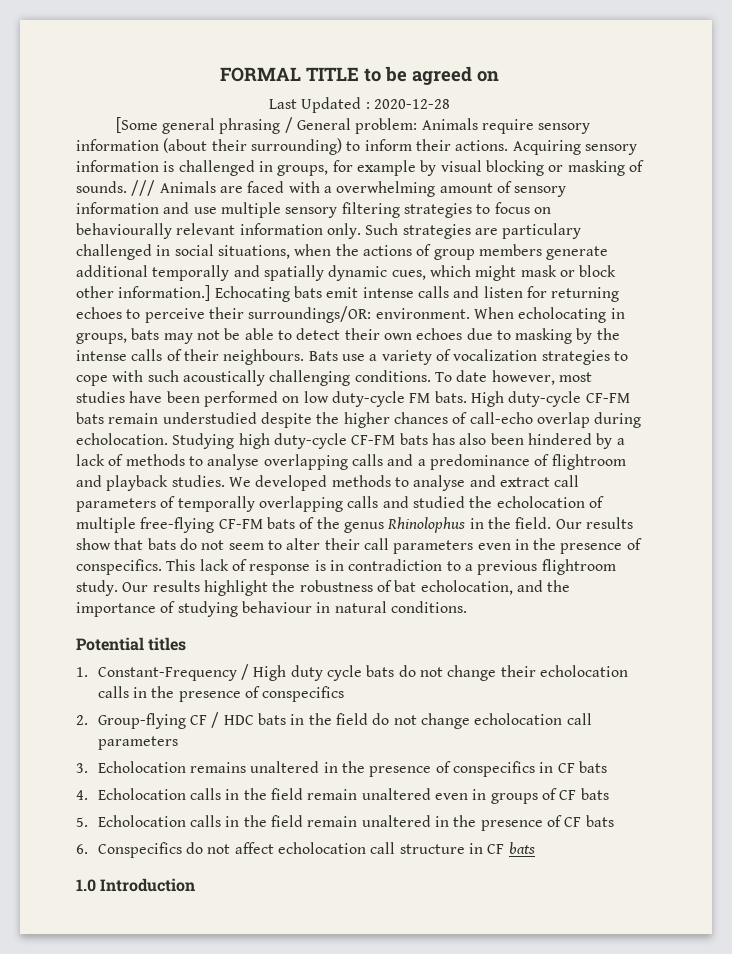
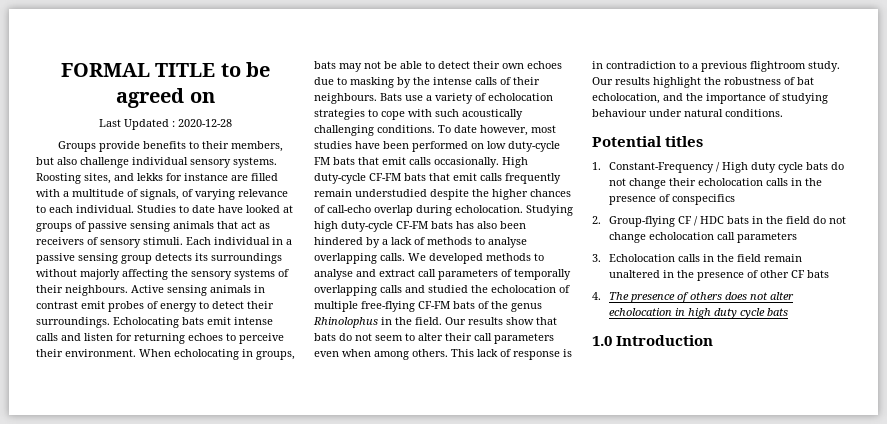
[115,117,591,134] [76,138,637,155] [76,160,644,176] [76,180,567,197] [76,202,551,218] [76,223,582,239] [76,244,609,260] [76,265,617,281] [76,285,290,302] [Some general phrasing / General problem: Animals require sensory information (about their surrounding) to inform their actions. Acquiring sensory information is challenged in groups, for example by visual blocking or masking of sounds. /// Animals are faced with a overwhelming amount of sensory information and use multiple sensory filtering strategies to focus on behaviourally relevant information only. Such strategies are particulary challenged in social situations, when the actions of group members generate additional temporally and spatially dynamic cues, which might mask or block other information.] Echocating -> [58,141,284,152] [36,157,277,168] [36,173,278,184] [36,189,288,200] [36,205,293,213] [36,221,270,232] [36,237,292,248] [36,253,282,264] [36,269,289,280] [36,285,265,296] [36,301,274,312] [36,317,179,328] Groups provide benefits to their members, but also challenge individual sensory systems. Roosting sites, and lekks for instance are filled with a multitude of signals, of varying relevance to each individual. Studies to date have looked at groups of passive sensing animals that act as receivers of sensory stimuli. Each individual in a passive sensing group detects its surroundings without majorly affecting the sensory systems of their neighbours. Active sensing animals in contrast emit probes of energy to detect their surroundings. Echolocating
[248,306,372,323] surroundings/OR: -> (63, 353) none
[453,349,538,361] vocalization -> [488,93,553,101] echolocation
[434,391,630,407] [76,412,104,424] bats. High duty-cycle CF-FM bats -> [333,157,528,168] [314,173,561,184] bats that emit calls occasionally. High duty-cycle CF-FM bats that emit calls frequently
[351,454,626,470] [76,475,225,491] calls and a predominance of flightroom and playback studies. -> [380,253,405,261] calls.
[514,538,642,554] [76,559,162,575] in the presence of conspecifics. -> [342,349,448,360] when among others.
[316,602,331,613] in -> [649,109,682,117] under
[189,761,607,777] [76,788,609,804] [76,815,186,827] remains unaltered in the presence of conspecifics in CF bats // 4. Echolocation calls in the field remain unaltered even in groups of CF bats // 5. Echolocation -> (675, 258) none
[564,815,614,827] [76,842,505,858] CF bats // 6. Conspecifics do not affect echolocation call structure in CF -> [759,270,829,278] [592,292,794,303] [608,308,765,319] other CF bats // 4. The presence of others does not alter echolocation in high duty cycle

